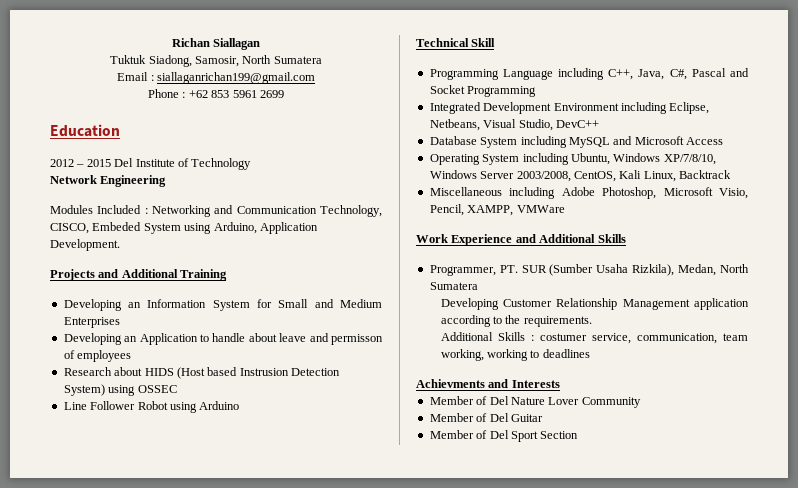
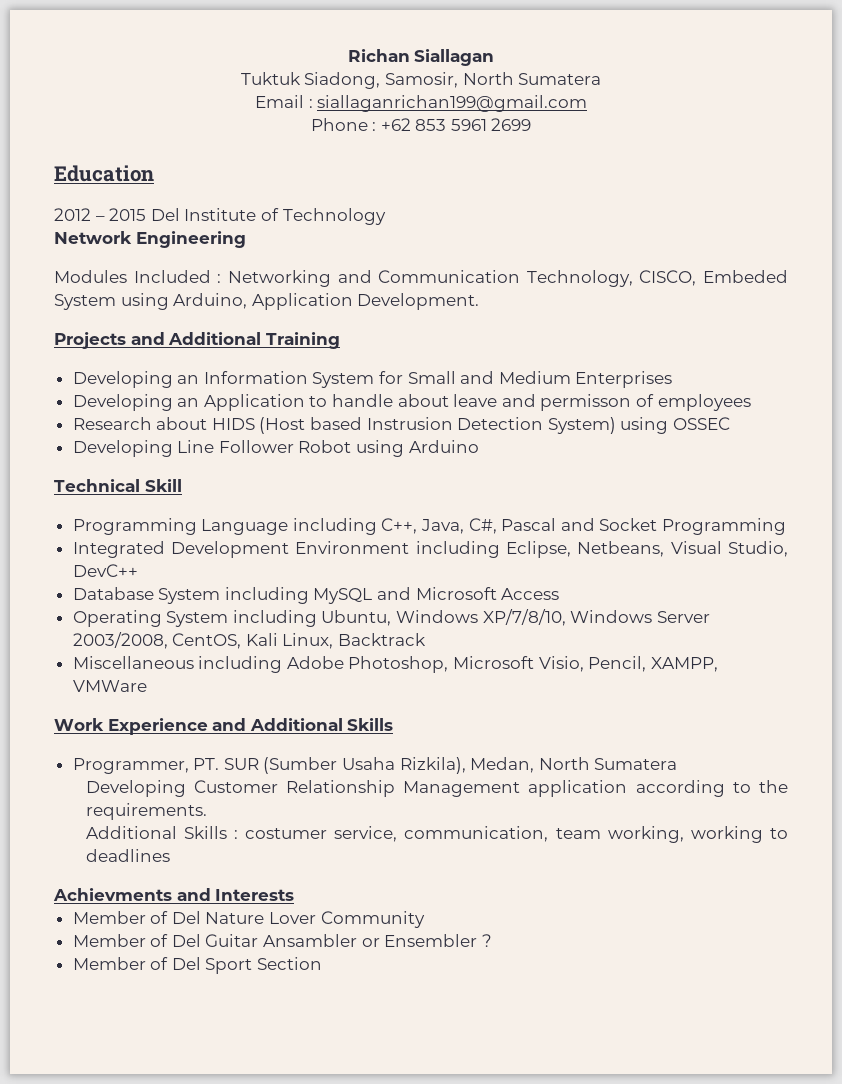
(177, 389) none -> [72,440,173,457] Developing
(543, 418) none -> [263,934,492,947] Ansambler or Ensembler ?

